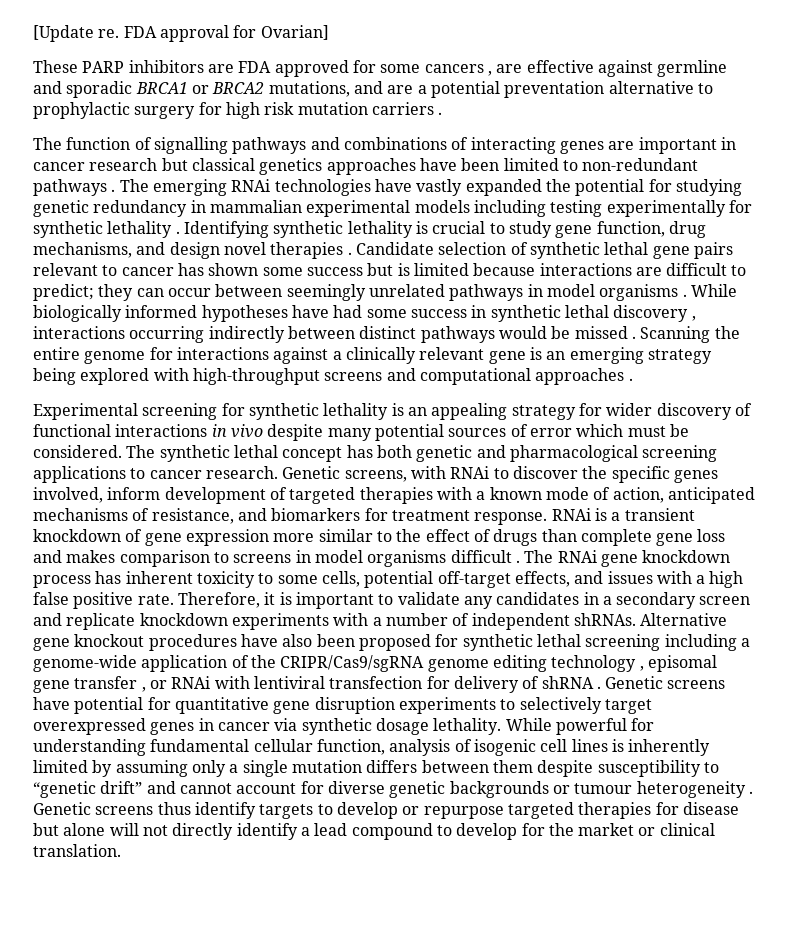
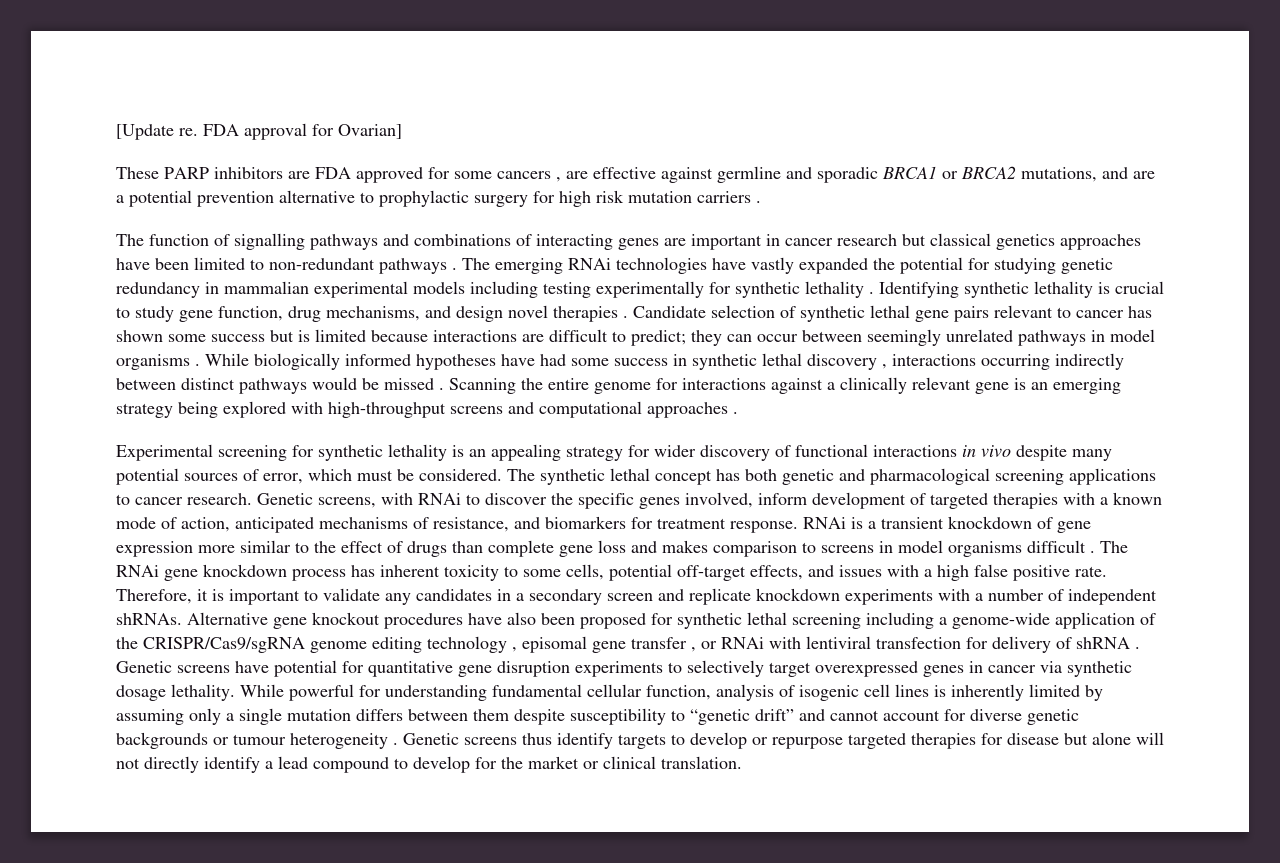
[504,81,605,98] preventation -> [197,191,274,207] prevention
[529,428,572,437] error -> [263,473,303,484] error,
[280,655,425,672] CRIPR/Cas9/sgRNA -> [143,637,305,653] CRISPR/Cas9/sgRNA

